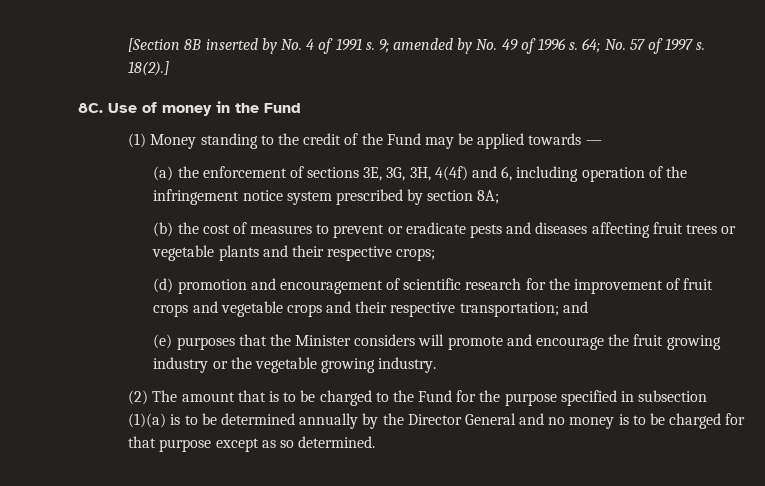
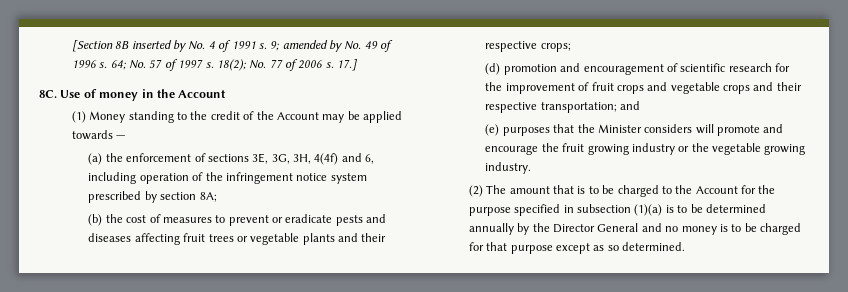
[128,61,170,76] 18(2).] -> [216,59,358,71] 18(2); No. 77 of 2006 s. 17.]
[264,103,301,113] Fund -> [178,90,227,98] Account
[386,133,421,145] Fund -> [276,112,319,120] Account
[418,390,453,402] Fund -> [695,186,738,194] Account

